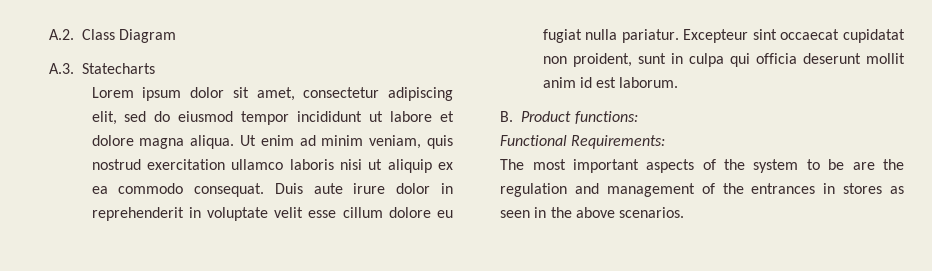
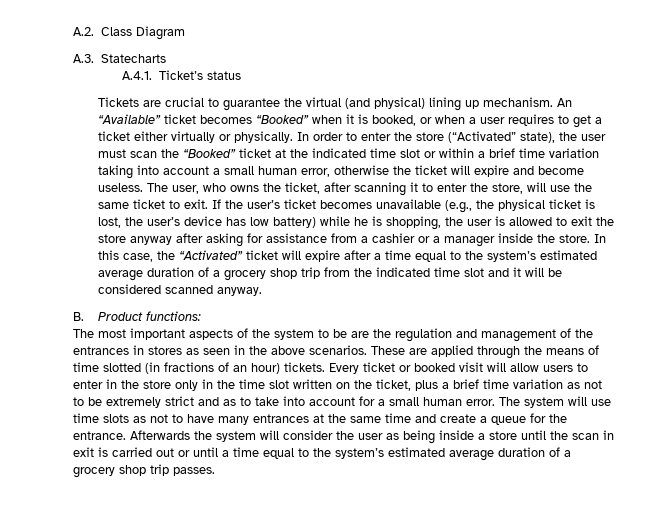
[91,87,453,101] [91,111,455,125] [91,135,454,149] [91,159,454,173] [91,183,454,197] [91,207,453,221] [542,29,905,43] [542,53,905,67] [542,77,679,88] Lorem ipsum dolor sit amet, consectetur adipiscing elit, sed do eiusmod tempor incididunt ut labore et dolore magna aliqua. Ut enim ad minim veniam, quis nostrud exercitation ullamco laboris nisi ut aliquip ex ea commodo consequat. Duis aute irure dolor in reprehenderit in voluptate velit esse cillum dolore eu fugiat nulla pariatur. Excepteur sint occaecat cupidatat non proident, sunt in culpa qui officia deserunt mollit anim id est laborum. -> [122,70,241,80] [97,97,572,111] [97,114,602,128] [97,131,606,143] [97,148,599,158] [97,165,584,179] [97,182,592,196] [97,199,595,213] [97,216,614,230] [97,233,606,247] [97,250,597,262] [97,267,562,281] [97,284,262,296] A.4.1. Ticket’s status // Tickets are crucial to guarantee the virtual (and physical) lining up mechanism. An “Available” ticket becomes “Booked” when it is booked, or when a user requires to get a ticket either virtually or physically. In order to enter the store (“Activated” state), the user must scan the “Booked” ticket at the indicated time slot or within a brief time variation taking into account a small human error, otherwise the ticket will expire and become useless. The user, who owns the ticket, after scanning it to enter the store, will use the same ticket to exit. If the user’s ticket becomes unavailable (e.g., the physical ticket is lost, the user’s device has low battery) while he is shopping, the user is allowed to exit the store anyway after asking for assistance from a cashier or a manager inside the store. In this case, the “Activated” ticket will expire after a time equal to the system’s estimated average duration of a grocery shop trip from the indicated time slot and it will be considered scanned anyway.
[500,135,666,149] // Functional Requirements: -> (201, 316) none
(684, 212) none -> [371,345,600,359] [73,362,589,374] [73,379,603,391] [73,396,612,408] [73,413,568,425] [73,430,615,444] [73,447,572,461] [73,464,216,478] These are applied through the means of time slotted (in fractions of an hour) tickets. Every ticket or booked visit will allow users to enter in the store only in the time slot written on the ticket, plus a brief time variation as not to be extremely strict and as to take into account for a small human error. The system will use time slots as not to have many entrances at the same time and create a queue for the entrance. Afterwards the system will consider the user as being inside a store until the scan in exit is carried out or until a time equal to the system’s estimated average duration of a grocery shop trip passes.

